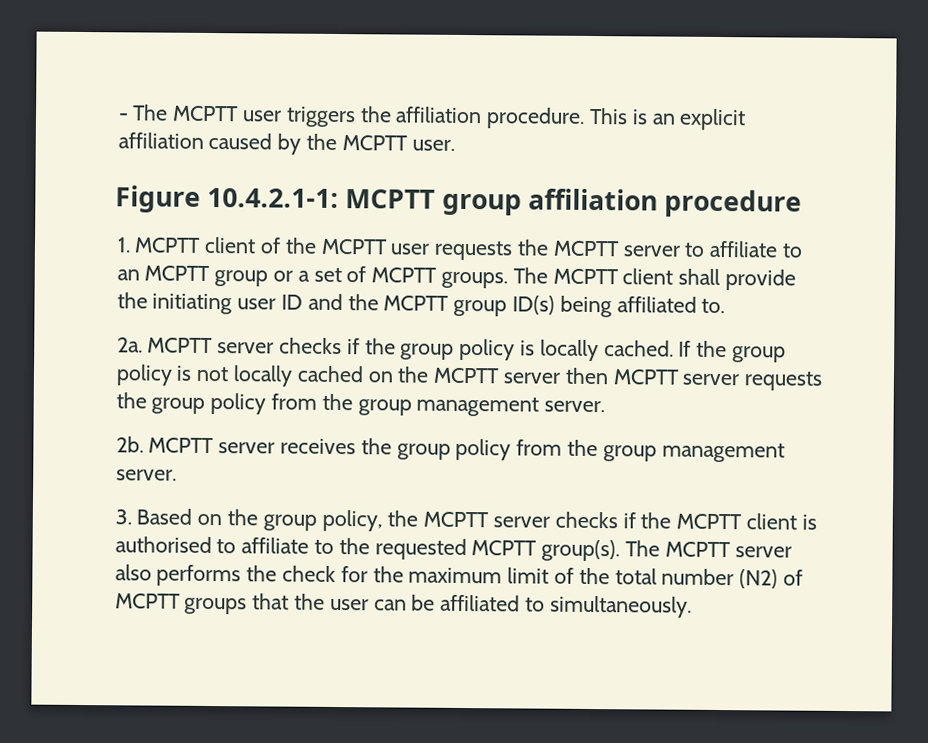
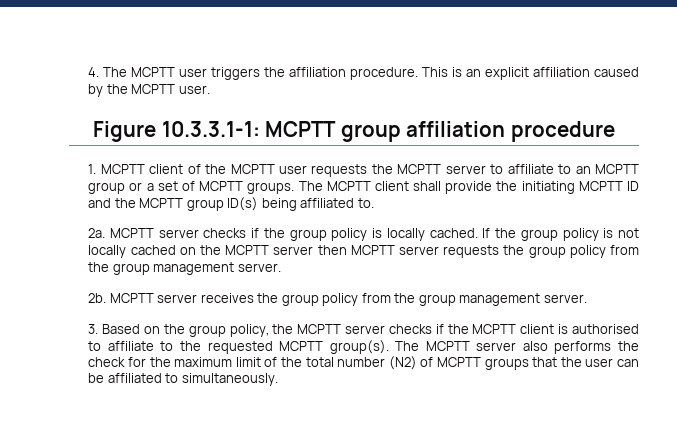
[117,113,129,121] - -> [88,67,100,77] 4.
[207,187,340,209] 10.4.2.1-1: -> [161,121,260,137] 10.3.3.1-1:
[237,298,277,310] user -> [578,181,623,191] MCPTT

